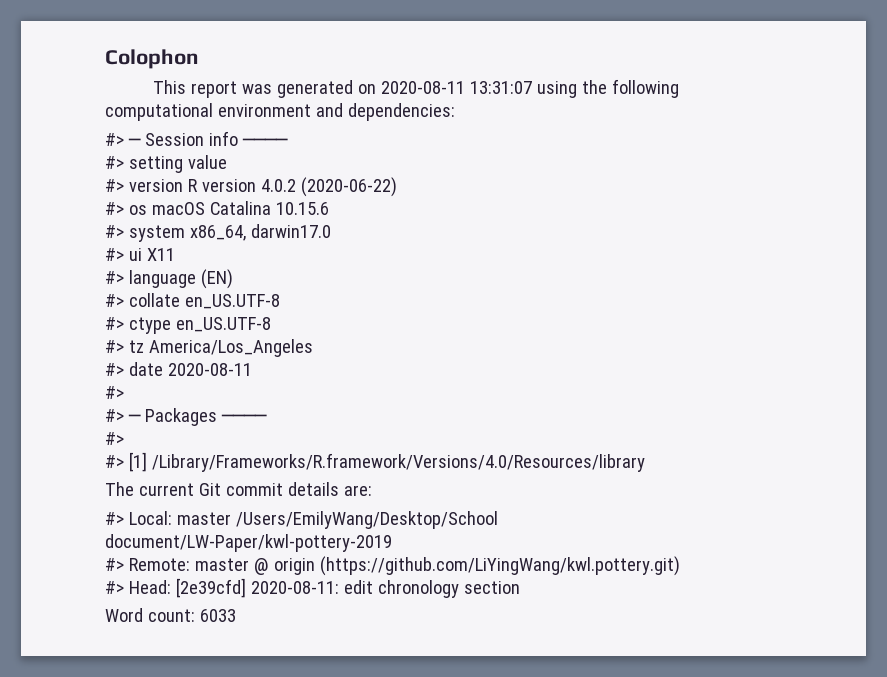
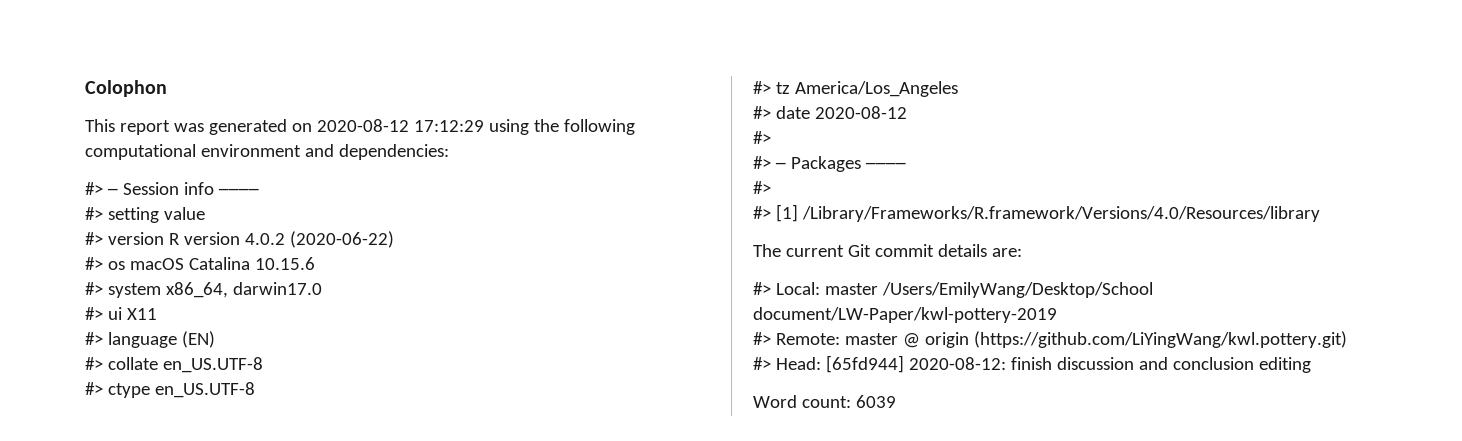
[380,81,532,94] 2020-08-11 13:31:07 -> [316,119,484,132] 2020-08-12 17:12:29
[167,363,252,376] 2020-08-11 -> [814,106,907,119] 2020-08-12
[175,578,520,598] [2e39cfd] 2020-08-11: edit chronology section -> [825,355,1311,373] [65fd944] 2020-08-12: finish discussion and conclusion editing
[199,609,236,622] 6033 -> [855,395,896,408] 6039

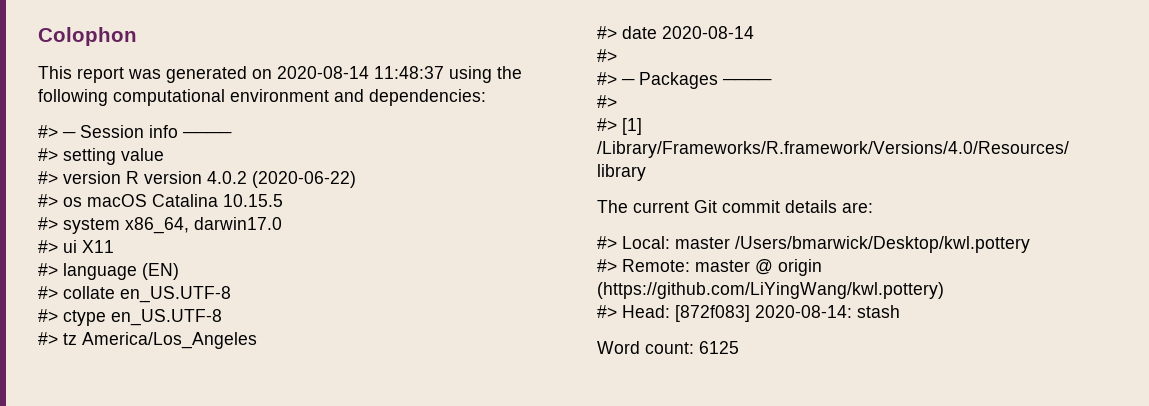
[316,119,484,132] 2020-08-12 17:12:29 -> [277,66,444,79] 2020-08-14 11:48:37
[254,257,315,270] 10.15.6 -> [223,194,283,207] 10.15.5
[814,106,907,119] 2020-08-12 -> [662,26,754,39] 2020-08-14
[881,282,1153,298] [753,307,1057,323] /Users/EmilyWang/Desktop/School document/LW-Paper/kwl-pottery-2019 -> [735,236,1030,253] /Users/bmarwick/Desktop/kwl.pottery
[973,331,1347,348] (https://github.com/LiYingWang/kwl.pottery.git) -> [597,282,944,299] (https://github.com/LiYingWang/kwl.pottery)
[825,355,1311,373] [65fd944] 2020-08-12: finish discussion and conclusion editing -> [675,305,900,322] [872f083] 2020-08-14: stash
[855,395,896,408] 6039 -> [699,341,739,354] 6125

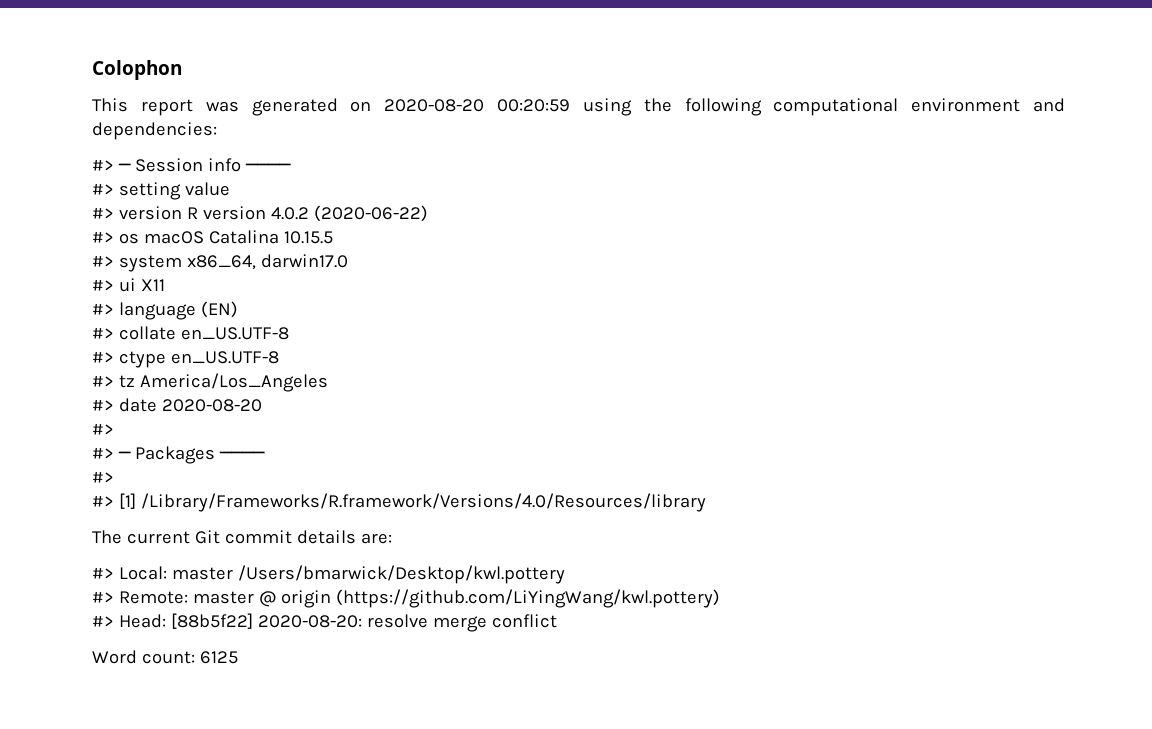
[277,66,444,79] 2020-08-14 11:48:37 -> [384,99,570,112] 2020-08-20 00:20:59
[662,26,754,39] 2020-08-14 -> [161,399,262,412] 2020-08-20
[675,305,900,322] [872f083] 2020-08-14: stash -> [170,613,557,632] [88b5f22] 2020-08-20: resolve merge conflict

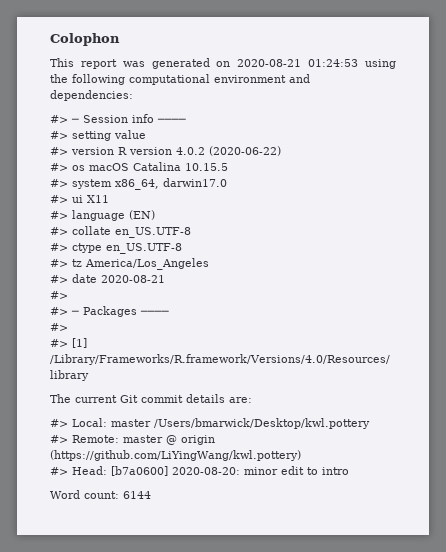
[384,99,570,112] 2020-08-20 00:20:59 -> [237,59,359,67] 2020-08-21 01:24:53
[161,399,262,412] 2020-08-20 -> [101,275,165,283] 2020-08-21
[170,613,557,632] [88b5f22] 2020-08-20: resolve merge conflict -> [111,466,349,476] [b7a0600] 2020-08-20: minor edit to intro
[199,651,238,664] 6125 -> [123,491,151,499] 6144

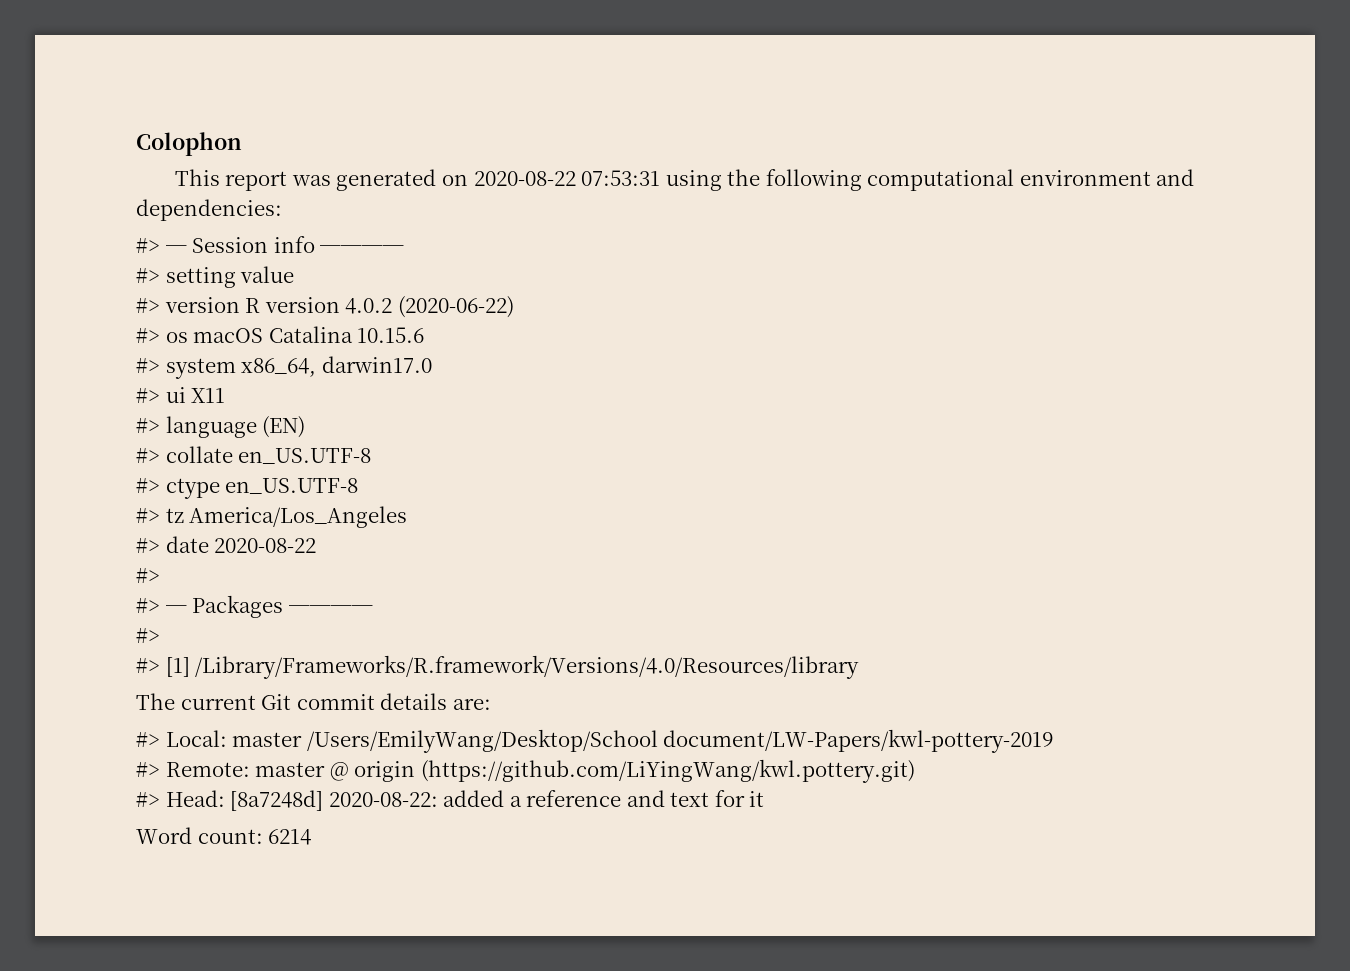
[237,59,359,67] 2020-08-21 01:24:53 -> [473,170,661,186] 2020-08-22 07:53:31
[185,163,228,171] 10.15.5 -> [357,327,425,343] 10.15.6
[101,275,165,283] 2020-08-21 -> [214,538,317,553] 2020-08-22
[154,418,370,429] /Users/bmarwick/Desktop/kwl.pottery -> [306,729,1055,753] /Users/EmilyWang/Desktop/School document/LW-Papers/kwl-pottery-2019
[50,450,301,461] (https://github.com/LiYingWang/kwl.pottery) -> [420,759,915,783] (https://github.com/LiYingWang/kwl.pottery.git)
[111,466,349,476] [b7a0600] 2020-08-20: minor edit to intro -> [230,790,765,811] [8a7248d] 2020-08-22: added a reference and text for it
[123,491,151,499] 6144 -> [268,829,312,845] 6214

